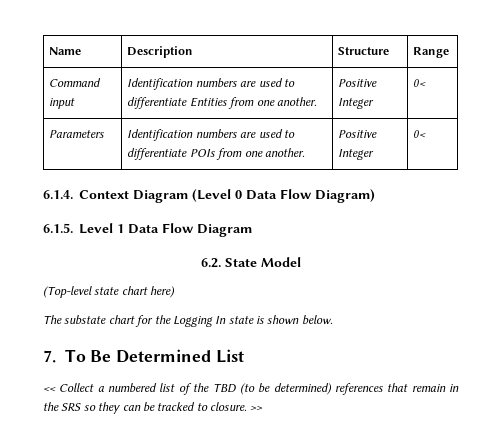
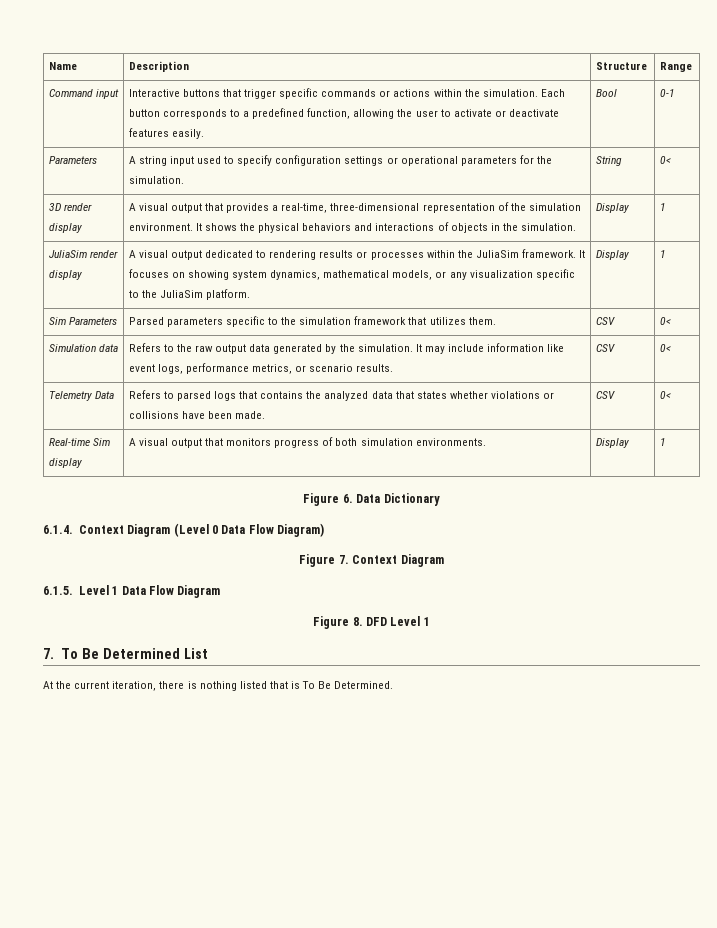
[127,78,295,90] [127,97,317,109] [338,79,378,87] [338,98,375,109] [413,79,427,87] [49,130,105,138] [127,129,295,141] [127,148,305,160] [338,130,378,138] [338,149,375,160] [413,130,427,138] Identification numbers are used to differentiate Entities from one another. | Positive Integer | 0< // Parameters | Identification numbers are used to differentiate POIs from one another. | Positive Integer | 0< -> [128,88,565,99] [128,108,560,119] [128,128,204,139] [595,89,617,97] [659,89,675,97] [48,156,97,164] [128,155,553,166] [128,176,184,184] [595,156,622,166] [659,156,671,164] [48,203,92,211] [48,223,82,233] [128,202,581,213] [128,222,577,233] [595,203,629,213] [659,203,666,211] [48,250,118,258] [48,270,82,280] [128,249,586,260] [128,269,575,280] [128,289,251,300] [595,250,629,260] [659,250,666,258] [48,317,117,325] [128,316,496,327] [595,317,615,325] [659,317,671,325] [48,344,118,352] [128,343,565,354] [128,363,394,374] [595,344,615,352] [659,344,671,352] [48,391,114,401] [128,390,555,401] [128,411,266,419] [595,391,615,399] [659,391,671,399] [48,438,110,446] [48,458,82,468] [128,437,486,448] [595,438,629,448] [659,438,666,446] [303,493,440,506] Interactive buttons that trigger specific commands or actions within the simulation. Each button corresponds to a predefined function, allowing the user to activate or deactivate features easily. | Bool | 0-1 // Parameters | A string input used to specify configuration settings or operational parameters for the simulation. | String | 0< // 3D render display | A visual output that provides a real-time, three-dimensional representation of the simulation environment. It shows the physical behaviors and interactions of objects in the simulation. | Display | 1 // JuliaSim render display | A visual output dedicated to rendering results or processes within the JuliaSim framework. It focuses on showing system dynamics, mathematical models, or any visualization specific to the JuliaSim platform. | Display | 1 // Sim Parameters | Parsed parameters specific to the simulation framework that utilizes them. | CSV | 0< // Simulation data | Refers to the raw output data generated by the simulation. It may include information like event logs, performance metrics, or scenario results. | CSV | 0< // Telemetry Data | Refers to parsed logs that contains the analyzed data that states whether violations or collisions have been made. | CSV | 0< // Real-time Sim display | A visual output that monitors progress of both simulation environments. | Display | 1 // Figure 6. Data Dictionary
(376, 196) none -> [299,554,444,567] // Figure 7. Context Diagram
[200,257,301,268] [43,286,176,298] [43,315,333,327] 6.2. State Model // (Top-level state chart here) // The substate chart for the Logging In state is shown below. -> [313,616,430,629] Figure 8. DFD Level 1
[43,383,459,395] [43,402,264,414] << Collect a numbered list of the TBD (to be determined) references that remain in the SRS so they can be tracked to closure. >> -> [43,681,394,691] At the current iteration, there is nothing listed that is To Be Determined.

